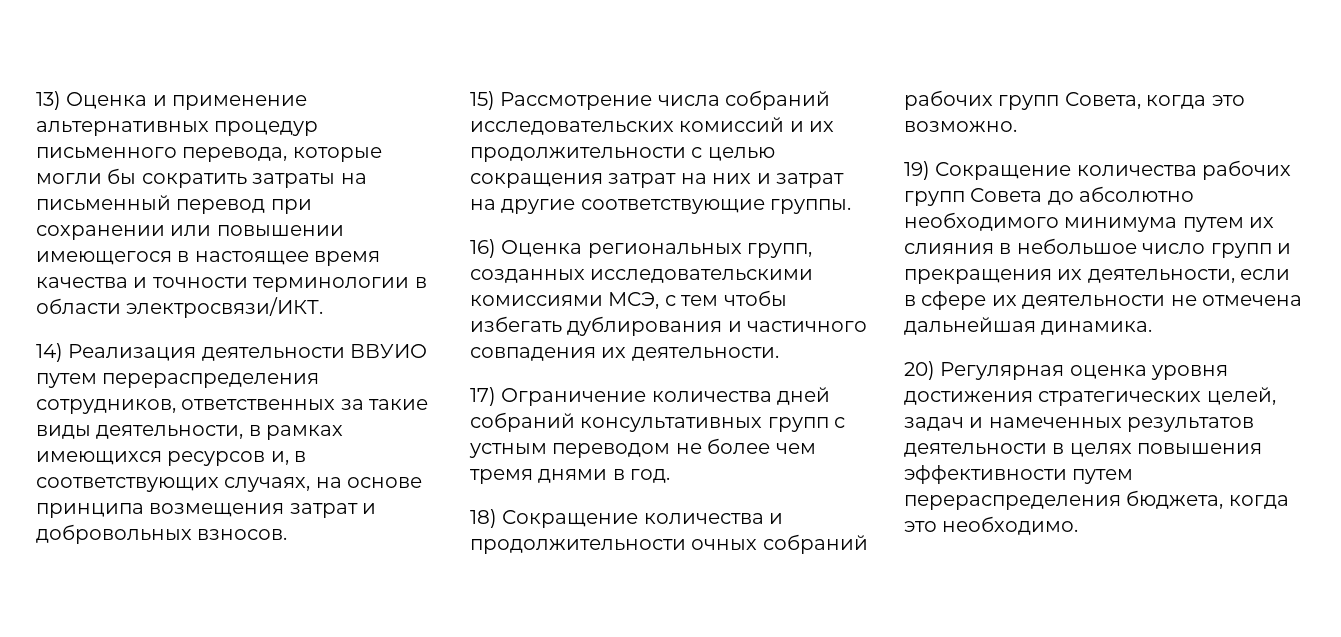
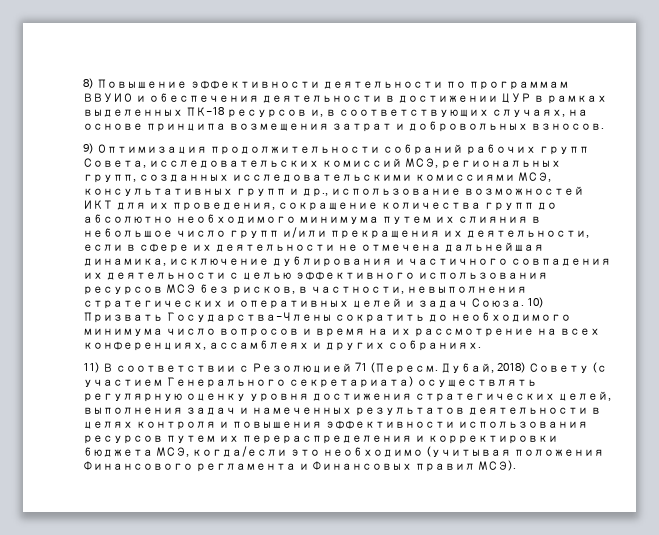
[36,91,308,110] [36,121,319,136] [36,147,382,162] [36,168,367,188] [36,195,312,214] [36,225,344,240] [36,251,381,266] [36,277,427,292] [36,297,324,318] [36,343,428,362] [36,373,320,388] [36,399,429,414] [36,425,344,440] [36,451,162,465] 13) Оценка и применение альтернативных процедур письменного перевода, которые могли бы сократить затраты на письменный перевод при сохранении или повышении имеющегося в настоящее время качества и точности терминологии в области электросвязи/ИКТ. // 14) Реализация деятельности ВВУИО путем перераспределения сотрудников, ответственных за такие виды деятельности, в рамках имеющихся -> [83,78,569,90] [83,93,607,104] [83,107,224,117] 8) Повышение эффективности деятельности по программам ВВУИО и обеспечения деятельности в достижении ЦУР в рамках выделенных ПК-18
[470,90,831,110] [470,117,835,135] [470,147,775,162] [470,173,844,188] [470,199,852,214] [470,239,583,258] 15) Рассмотрение числа собраний исследовательских комиссий и их продолжительности с целью сокращения затрат на них и затрат на другие соответствующие группы. // 16) Оценка -> [83,143,589,155] [83,158,438,168] 9) Оптимизация продолжительности собраний рабочих групп Совета, исследовательских комиссий МСЭ,
[664,290,787,307] [470,316,868,336] [470,347,779,361] [470,387,831,406] [470,412,846,432] [469,438,816,458] [470,469,671,484] [470,509,784,528] [470,534,868,554] [904,90,1245,110] [904,121,1017,132] [904,160,1292,180] [904,188,1043,206] с тем чтобы избегать дублирования и частичного совпадения их деятельности. // 17) Ограничение количества дней собраний консультативных групп с устным переводом не более чем тремя днями в год. // 18) Сокращение количества и продолжительности очных собраний рабочих групп Совета, когда это возможно. // 19) Сокращение количества рабочих групп Совета -> [83,186,584,197] [83,200,534,211] консультативных групп и др., использование возможностей ИКТ для их проведения, сокращение количества групп
[1277,243,1291,254] и -> [281,227,327,238] и/или
[1041,321,1153,335] [904,361,1147,380] динамика. // 20) Регулярная оценка -> [83,256,611,267] [83,271,548,280] [83,284,527,295] [83,297,544,309] [83,312,571,323] [83,328,600,337] [83,340,481,351] [83,362,607,374] [83,376,537,388] [83,393,246,402] динамика, исключение дублирования и частичного совпадения их деятельности с целью эффективного использования ресурсов МСЭ без рисков, в частности, невыполнения стратегических и оперативных целей и задач Союза. 10) Призвать Государства-Члены сократить до необходимого минимума число вопросов и время на их рассмотрение на всех конференциях, ассамблеях и других собраниях. // 11) В соответствии с Резолюцией 71 (Пересм. Дубай, 2018) Совету (с участием Генерального секретариата) осуществлять регулярную оценку
(1276, 396) none -> [83,407,183,414] выполнения
[1137,443,1263,455] [904,465,1134,484] [904,490,1289,510] [904,516,1079,535] повышения эффективности путем перераспределения бюджета, когда это необходимо. -> [135,420,588,430] [83,435,558,444] [83,446,604,457] [83,460,516,472] контроля и повышения эффективности использования ресурсов путем их перераспределения и корректировки бюджета МСЭ, когда/если это необходимо (учитывая положения Финансового регламента и Финансовых правил МСЭ).

